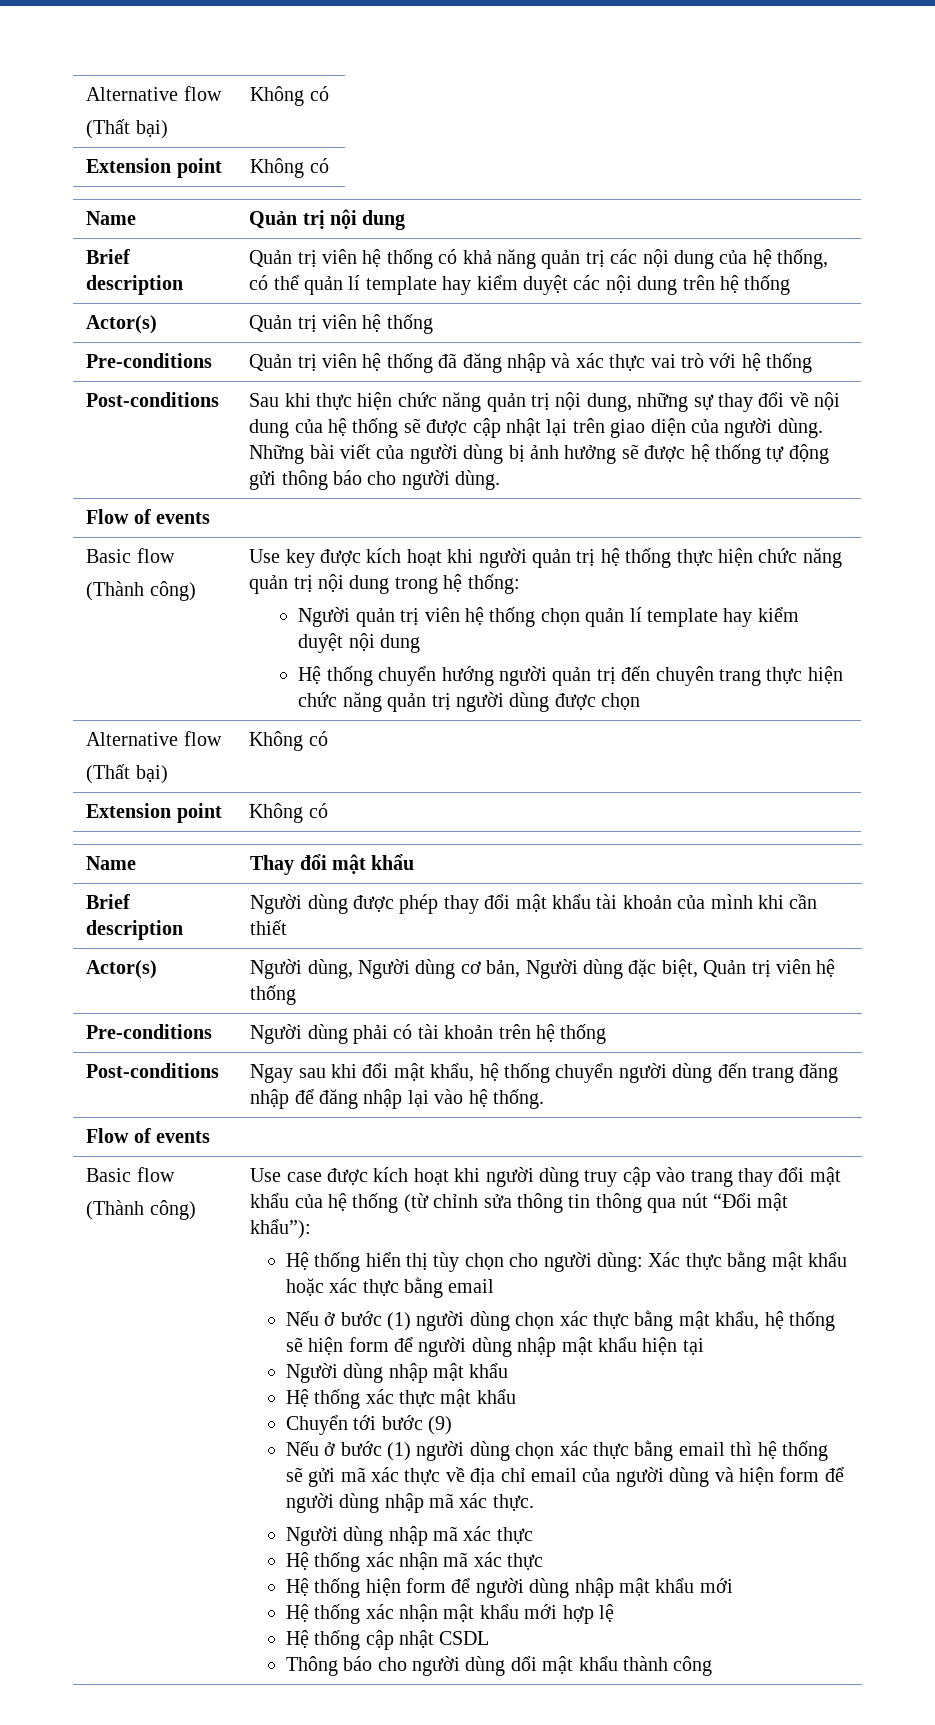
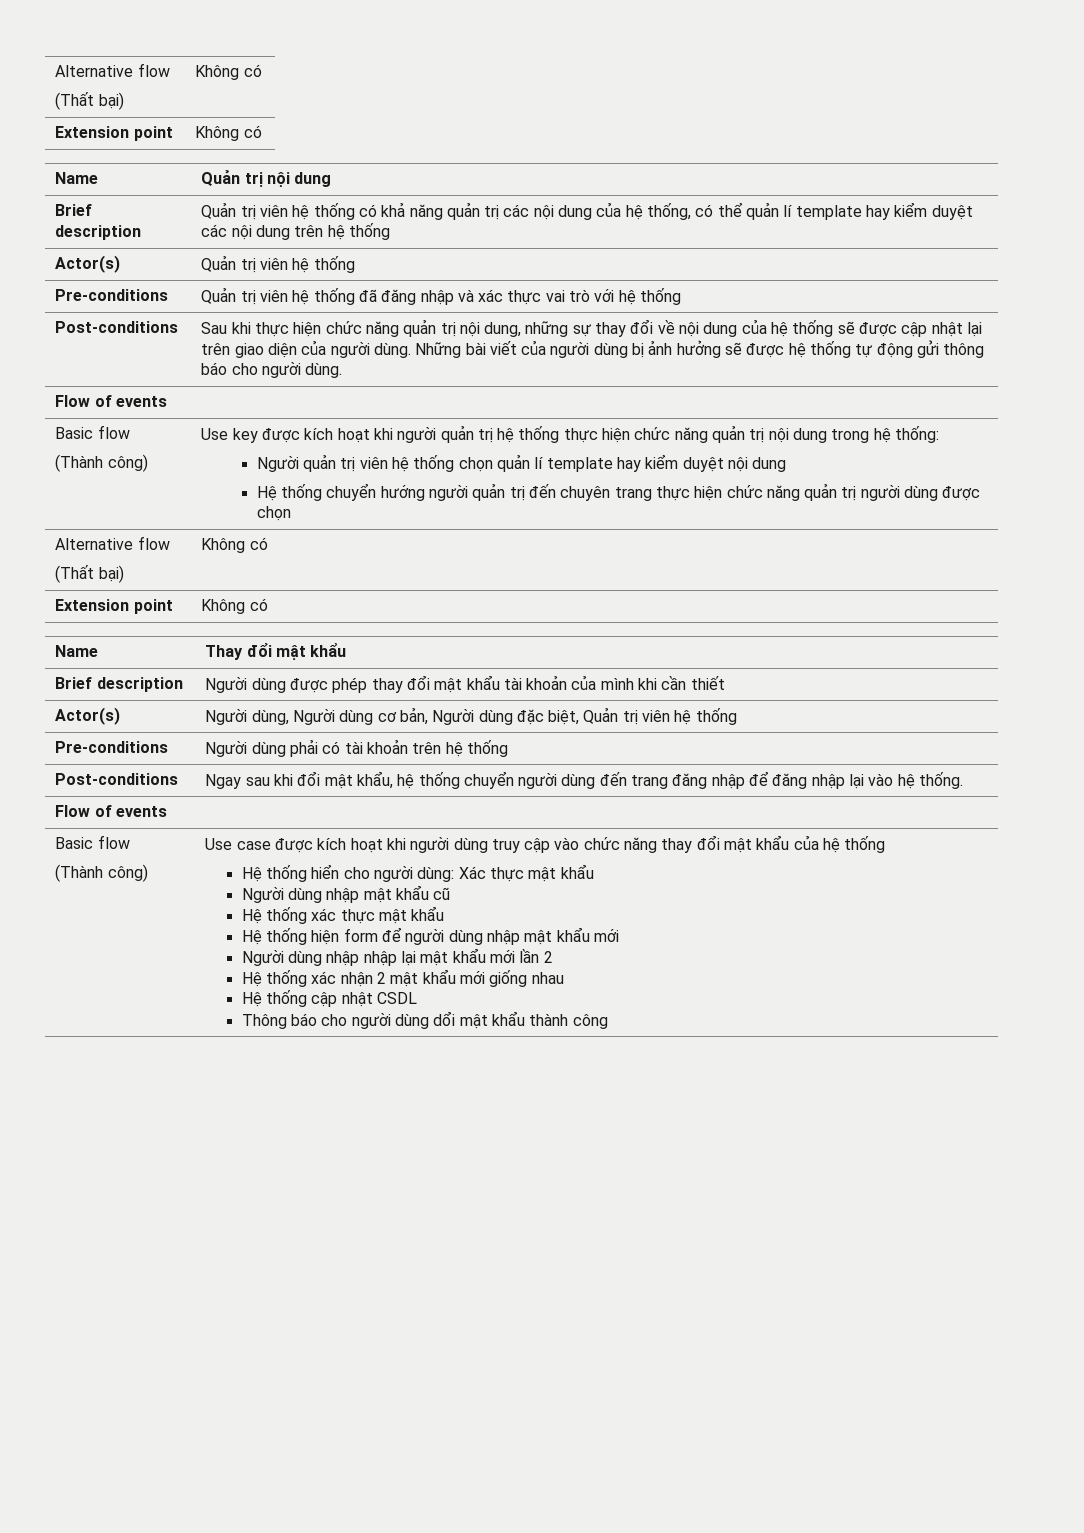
[690,1170,733,1187] trang -> [583,837,658,853] chức năng
[403,1193,789,1213] [250,1219,312,1239] (từ chỉnh sửa thông tin thông qua nút “Đổi mật khẩu”): -> (886, 844) none
[405,1252,504,1272] thị tùy chọn -> (340, 871) none
[727,1251,847,1272] [285,1277,495,1298] [285,1310,835,1331] [285,1337,704,1357] bằng mật khẩu hoặc xác thực bằng email // Nếu ở bước (1) người dùng chọn xác thực bằng mật khẩu, hệ thống sẽ hiện form để người dùng nhập mật khẩu hiện tại -> [528,864,594,882] mật khẩu
(509, 1370) none -> [433,887,451,900] cũ
[285,1415,452,1435] [285,1440,828,1461] [285,1467,844,1487] [285,1493,534,1513] [285,1526,533,1546] [285,1552,544,1572] // Chuyển tới bước (9) // Nếu ở bước (1) người dùng chọn xác thực bằng email thì hệ thống sẽ gửi mã xác thực về địa chỉ email của người dùng và hiện form để người dùng nhập mã xác thực. // Người dùng nhập mã xác thực // Hệ thống xác nhận mã xác thực -> (445, 913) none
[285,1604,614,1624] // Hệ thống xác nhận mật khẩu mới hợp lệ -> [241,948,553,966] [241,969,564,987] // Người dùng nhập nhập lại mật khẩu mới lần 2 // Hệ thống xác nhận 2 mật khẩu mới giống nhau

